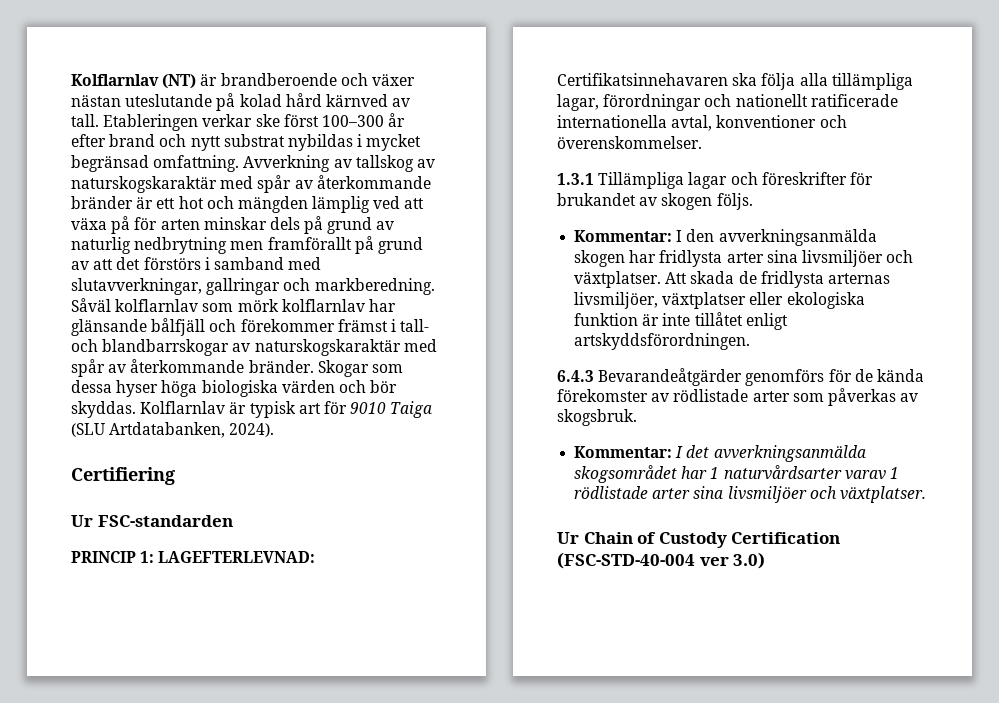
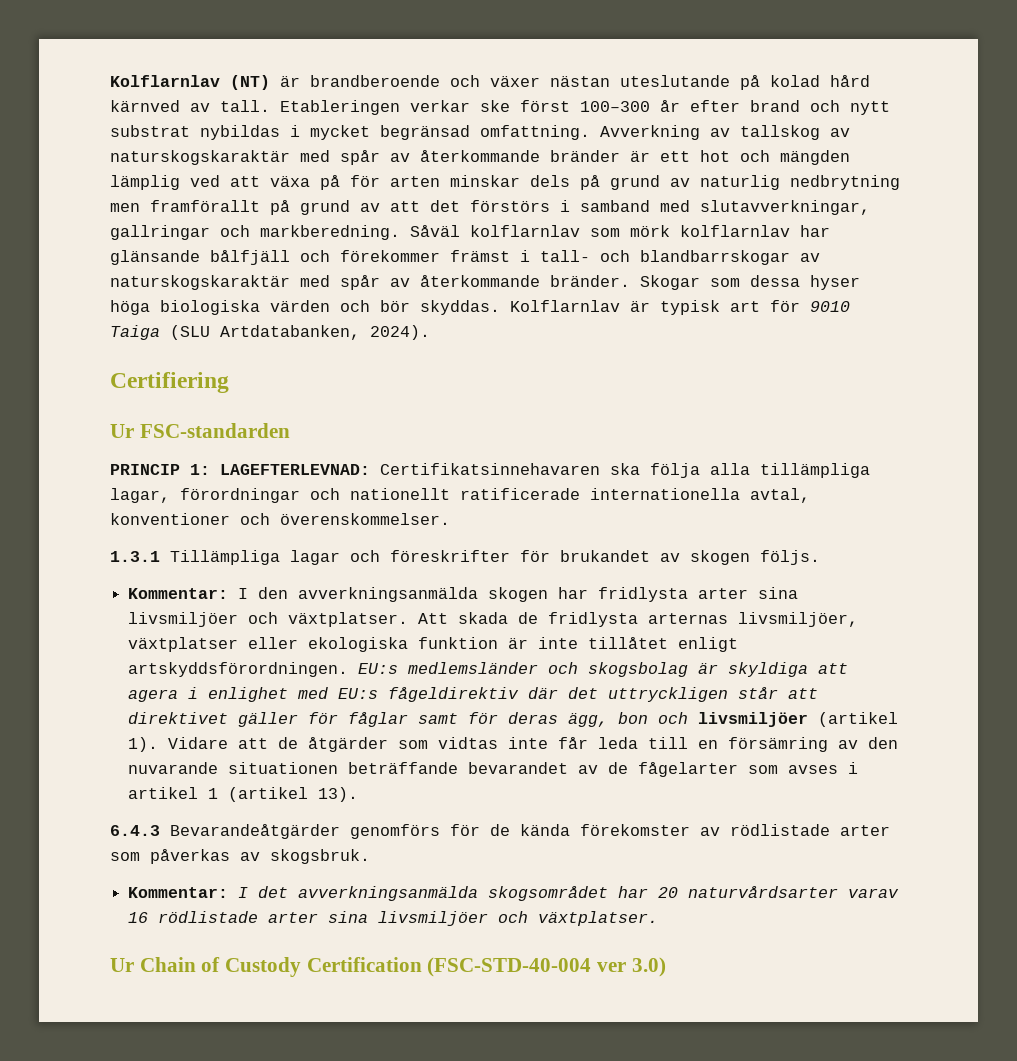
(751, 341) none -> [358,662,849,677] [128,687,819,702] [128,712,899,727] [128,737,899,752] [128,762,859,777] [128,787,359,802] EU:s medlemsländer och skogsbolag är skyldiga att agera i enlighet med EU:s fågeldirektiv där det uttryckligen står att direktivet gäller för fåglar samt för deras ägg, bon och livsmiljöer (artikel 1). Vidare att de åtgärder som vidtas inte får leda till en försämring av den nuvarande situationen beträffande bevarandet av de fågelarter som avses i artikel 1 (artikel 13).
[710,467,720,479] 1 -> [658,887,679,898] 20
[889,467,899,479] 1 -> [128,912,149,923] 16

